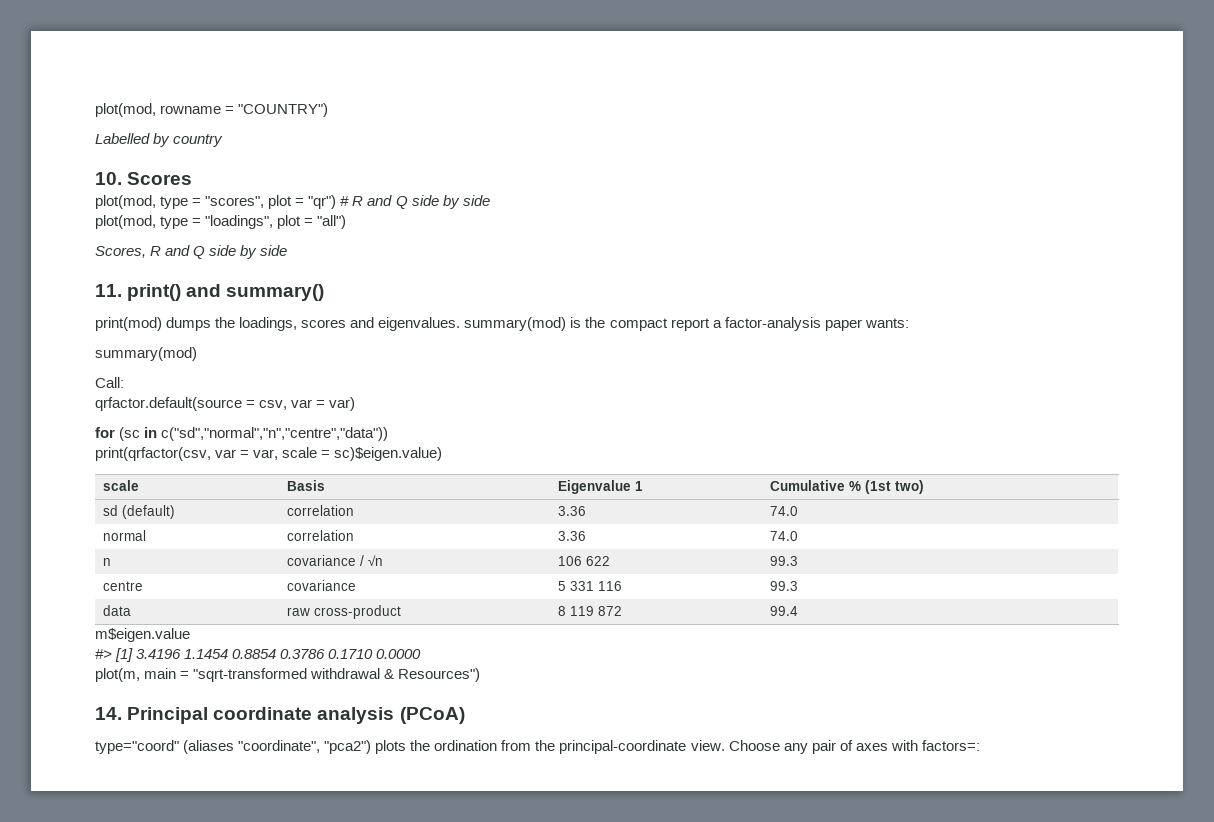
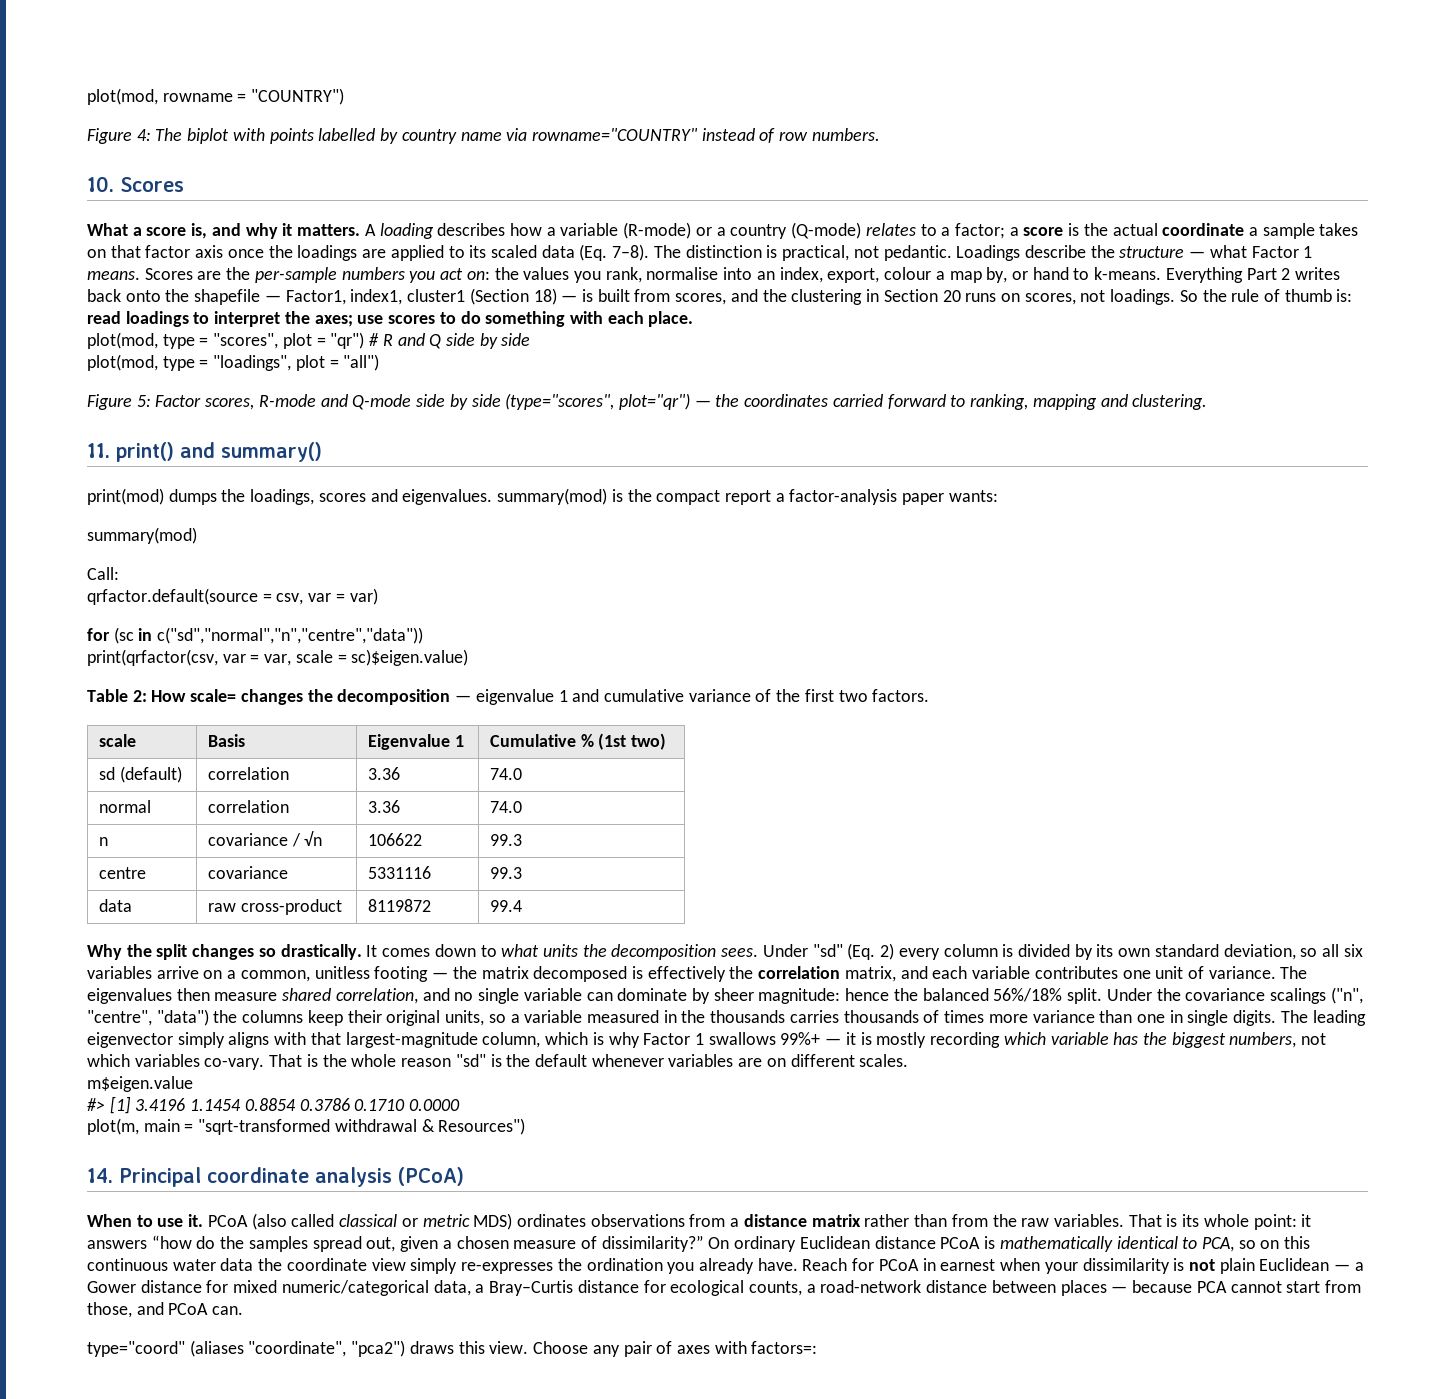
[95,133,224,147] [95,172,193,185] Labelled by country // 10. Scores -> [87,128,880,144] [87,176,184,192] [87,222,1359,239] [87,244,1313,261] [87,267,1341,283] [87,288,1353,305] [87,311,694,327] Figure 4: The biplot with points labelled by country name via rowname="COUNTRY" instead of row numbers. // 10. Scores // What a score is, and why it matters. A loading describes how a variable (R-mode) or a country (Q-mode) relates to a factor; a score is the actual coordinate a sample takes on that factor axis once the loadings are applied to its scaled data (Eq. 7–8). The distinction is practical, not pedantic. Loadings describe the structure — what Factor 1 means. Scores are the per-sample numbers you act on: the values you rank, normalise into an index, export, colour a map by, or hand to k-means. Everything Part 2 writes back onto the shapefile — Factor1, index1, cluster1 (Section 18) — is built from scores, and the clustering in Section 20 runs on scores, not loadings. So the rule of thumb is: read loadings to interpret the axes; use scores to do something with each place.
[95,245,288,259] Scores, R and Q side by side -> [87,393,1208,410] Figure 5: Factor scores, R-mode and Q-mode side by side (type="scores", plot="qr") — the coordinates carried forward to ranking, mapping and clustering.
(443, 454) none -> [87,689,930,705] // Table 2: How scale= changes the decomposition — eigenvalue 1 and cumulative variance of the first two factors.
[558,556,611,566] 106 622 -> [368,833,423,846] 106622
[558,581,623,591] 5 331 116 -> [368,866,432,879] 5331116
[558,606,623,616] [770,606,799,616] 8 119 872 | 99.4 -> [368,899,432,912] [490,900,523,912] [87,943,1363,960] [87,966,1308,982] [87,987,1363,1004] [87,1009,1366,1026] [87,1032,1327,1048] [87,1054,909,1070] 8119872 | 99.4 // Why the split changes so drastically. It comes down to what units the decomposition sees. Under "sd" (Eq. 2) every column is divided by its own standard deviation, so all six variables arrive on a common, unitless footing — the matrix decomposed is effectively the correlation matrix, and each variable contributes one unit of variance. The eigenvalues then measure shared correlation, and no single variable can dominate by sheer magnitude: hence the balanced 56%/18% split. Under the covariance scalings ("n", "centre", "data") the columns keep their original units, so a variable measured in the thousands carries thousands of times more variance than one in single digits. The leading eigenvector simply aligns with that largest-magnitude column, which is why Factor 1 swallows 99%+ — it is mostly recording which variable has the biggest numbers, not which variables co-vary. That is the whole reason "sd" is the default whenever variables are on different scales.
[95,740,687,754] type="coord" (aliases "coordinate", "pca2") plots the ordination from the principal-coordinate -> [87,1213,1312,1230] [87,1235,1311,1252] [87,1258,1364,1274] [87,1280,1361,1296] [87,1302,244,1318] [87,1340,485,1357] When to use it. PCoA (also called classical or metric MDS) ordinates observations from a distance matrix rather than from the raw variables. That is its whole point: it answers “how do the samples spread out, given a chosen measure of dissimilarity?” On ordinary Euclidean distance PCoA is mathematically identical to PCA, so on this continuous water data the coordinate view simply re-expresses the ordination you already have. Reach for PCoA in earnest when your dissimilarity is not plain Euclidean — a Gower distance for mixed numeric/categorical data, a Bray–Curtis distance for ecological counts, a road-network distance between places — because PCA cannot start from those, and PCoA can. // type="coord" (aliases "coordinate", "pca2") draws this

